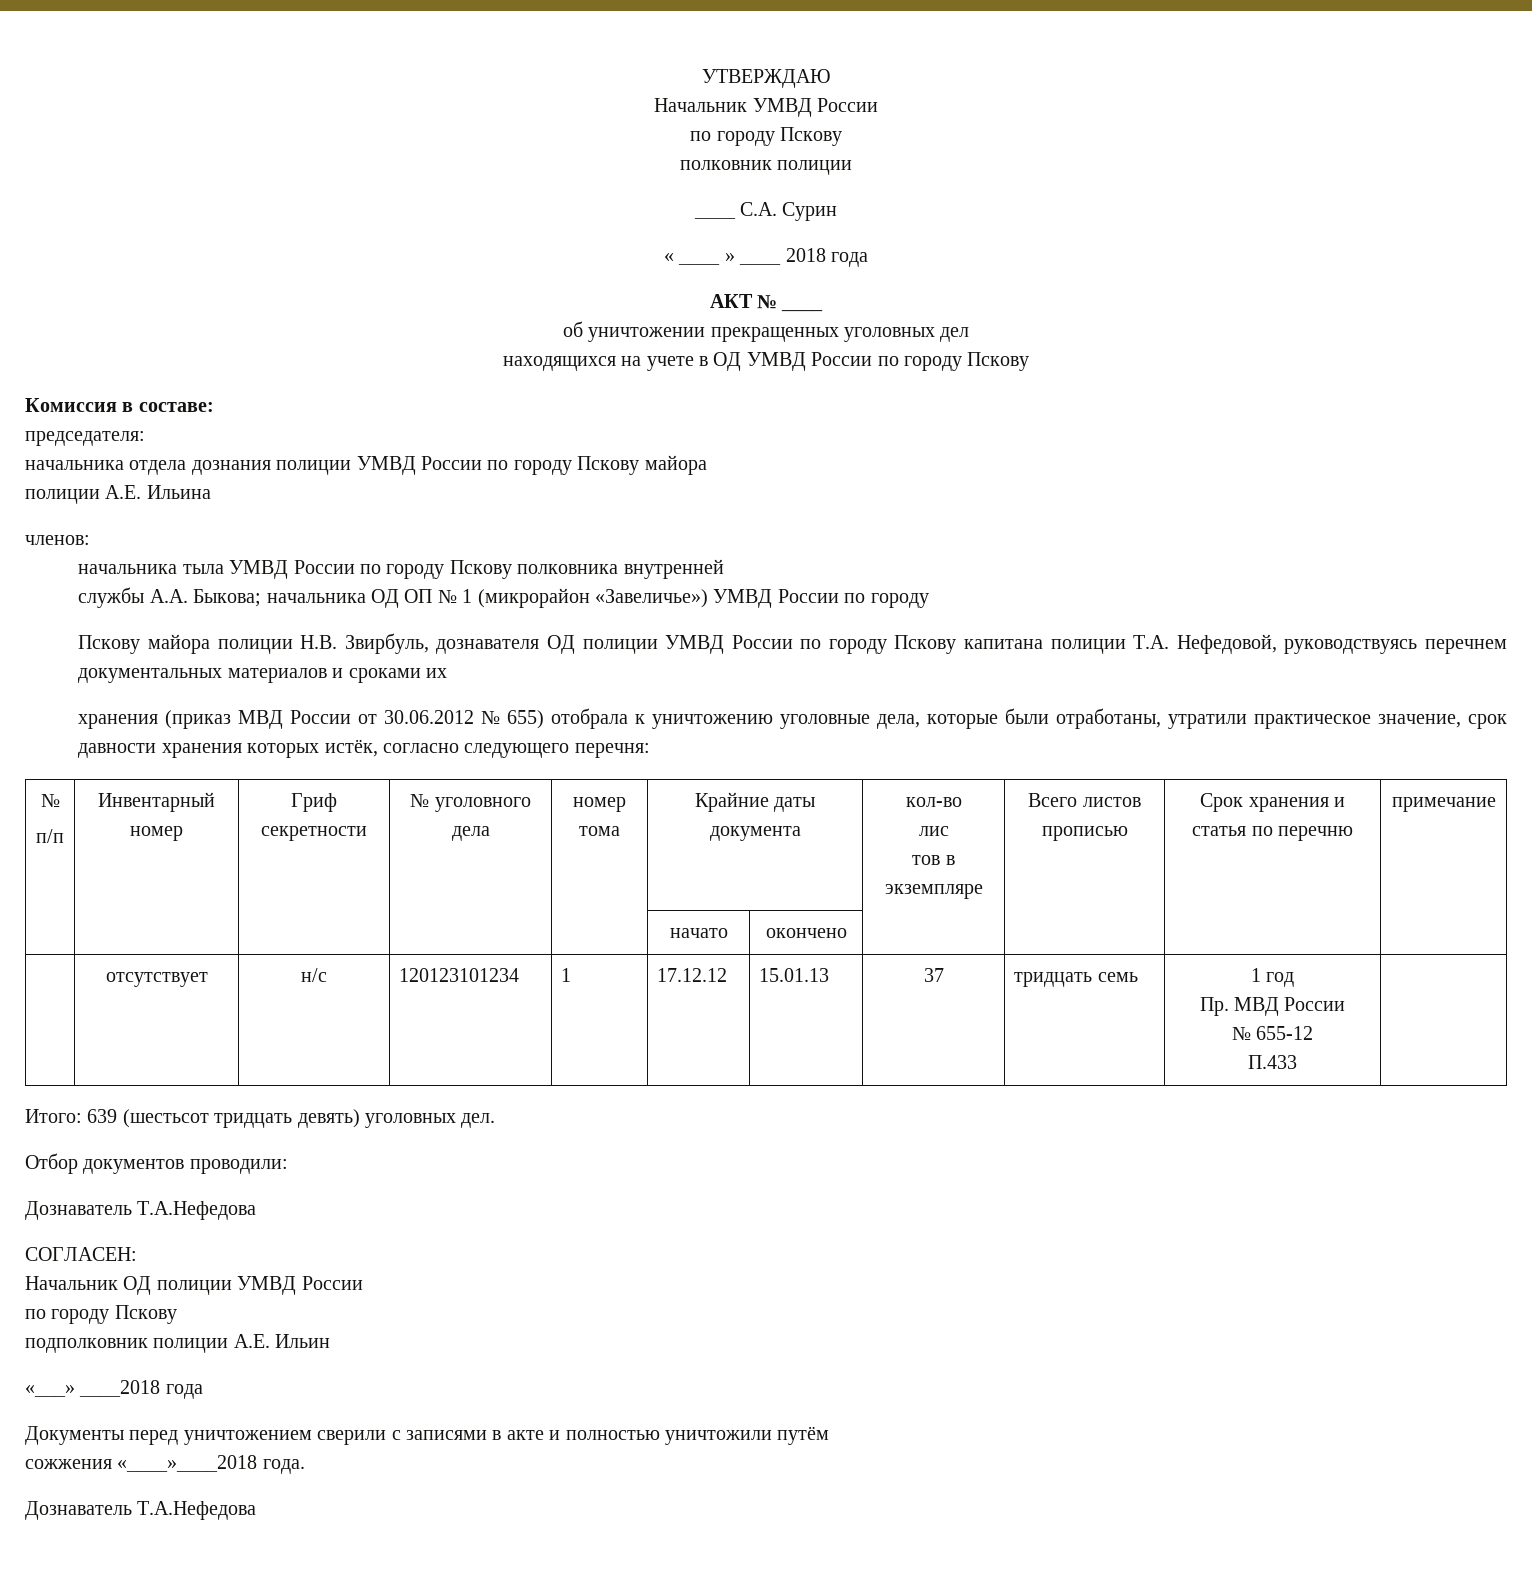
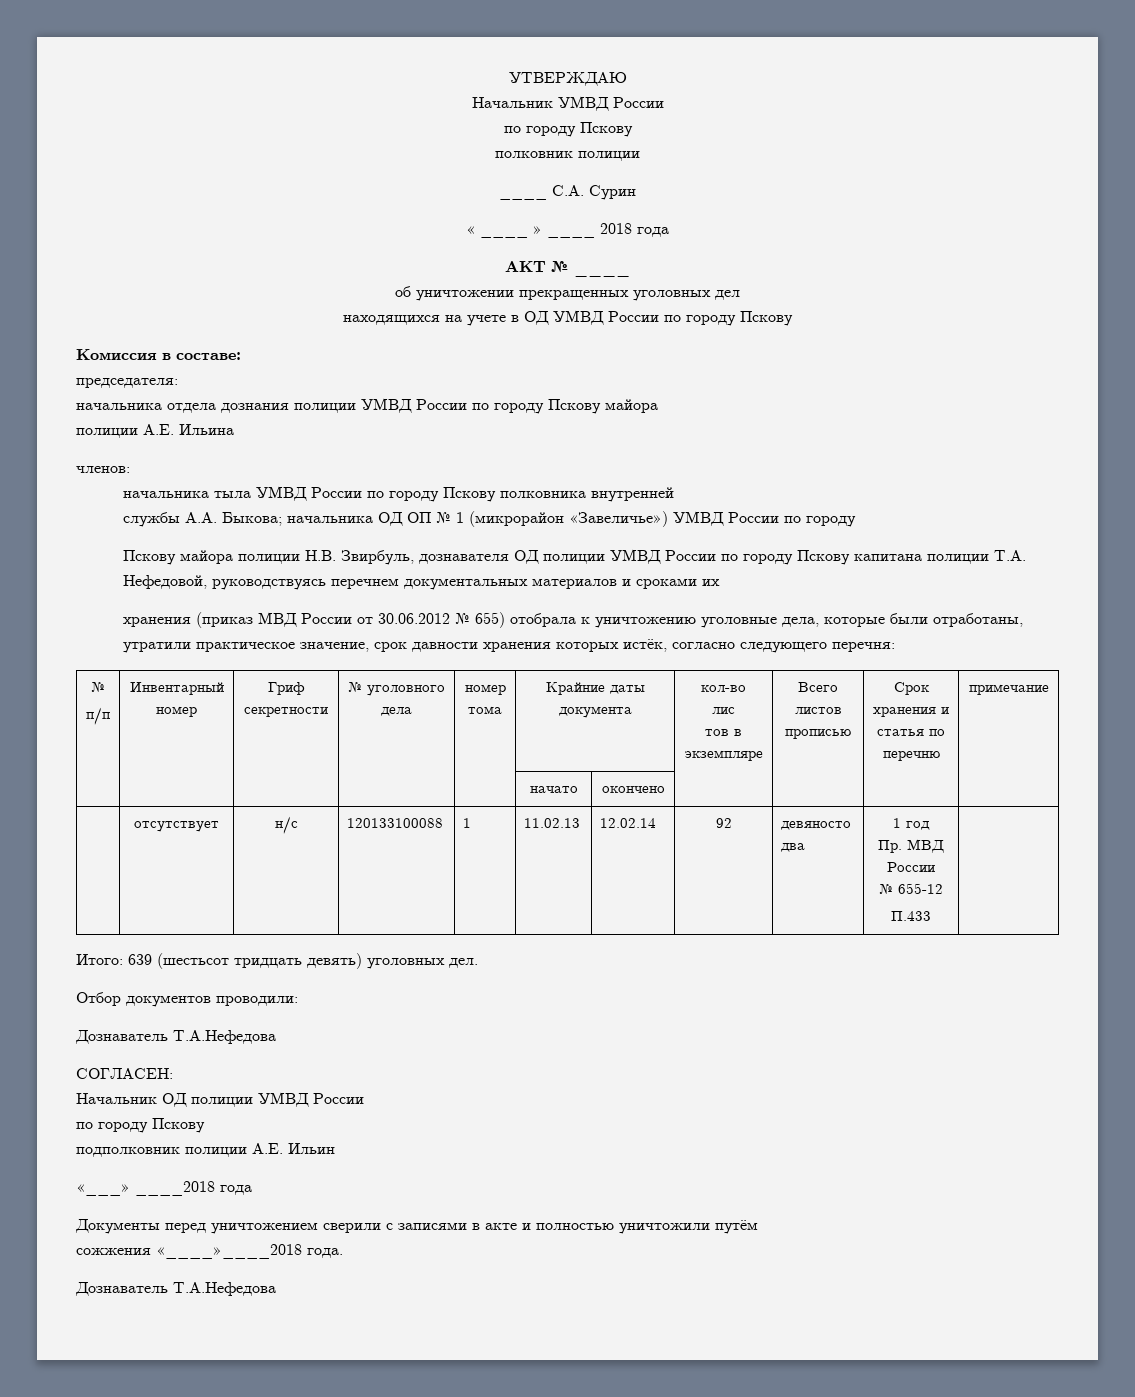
[399,968,520,982] [561,968,572,982] [657,968,728,982] [759,968,830,982] [923,968,944,982] [1014,972,1138,987] 120123101234 | 1 | 17.12.12 | 15.01.13 | 37 | тридцать семь -> [347,818,444,828] [463,818,472,828] [524,818,581,828] [600,818,657,828] [715,818,732,828] [781,821,852,830] [781,843,806,852] 120133100088 | 1 | 11.02.13 | 12.02.14 | 92 | девяносто два

